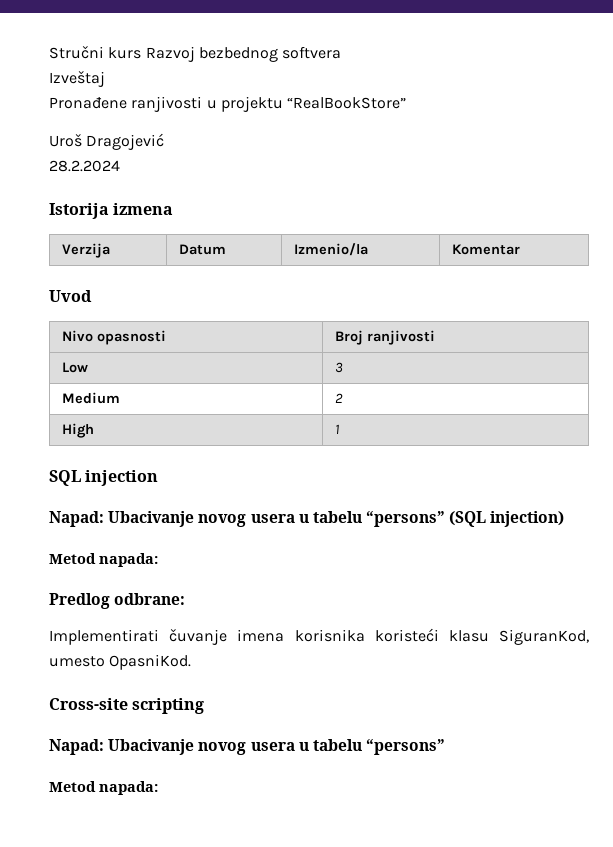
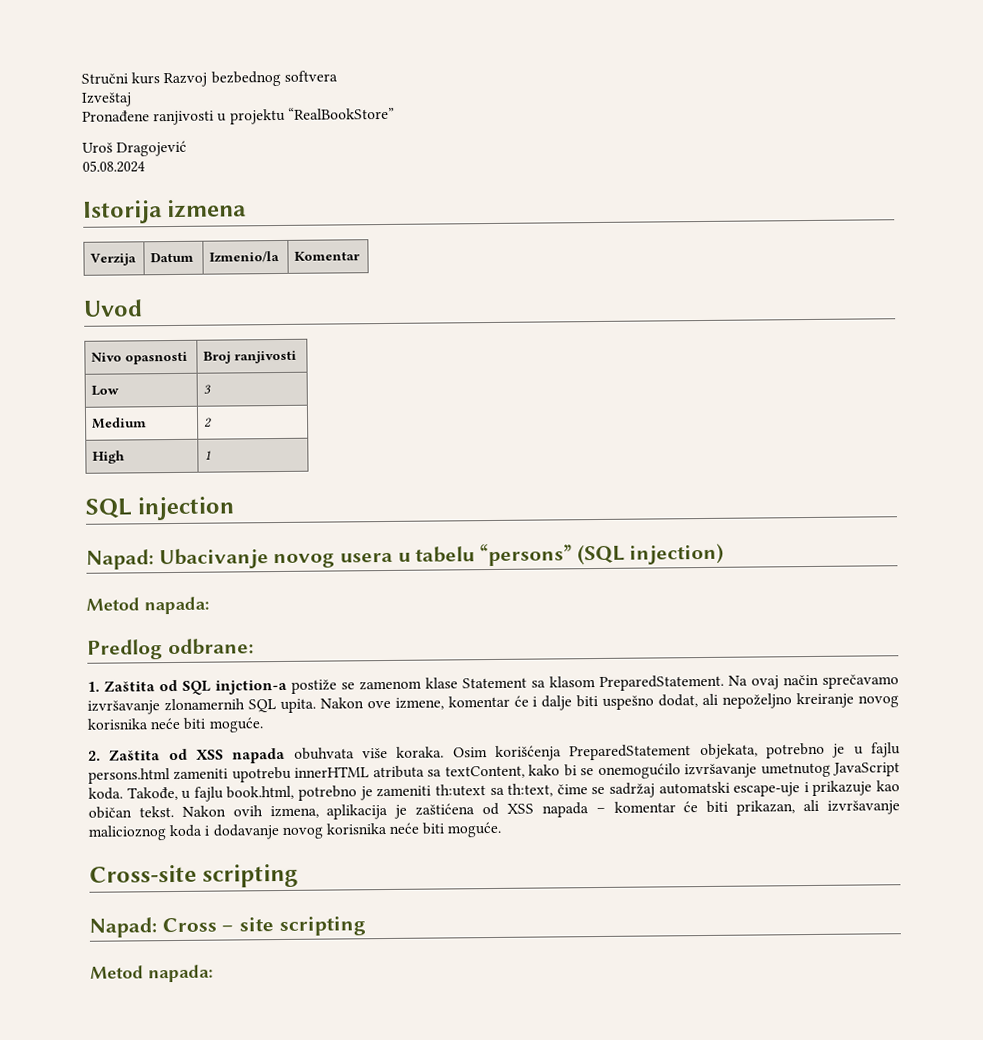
[49,160,120,172] 28.2.2024 -> [82,160,145,173] 05.08.2024
[49,628,590,645] [49,654,192,670] [49,698,205,714] [49,739,446,755] Implementirati čuvanje imena korisnika koristeći klasu SiguranKod, umesto OpasniKod. // Cross-site scripting // Napad: Ubacivanje novog usera u tabelu “persons” -> [87,674,899,695] [87,692,900,715] [87,717,263,733] [88,742,902,764] [88,762,900,784] [88,780,900,802] [88,799,900,820] [88,821,502,841] [89,863,299,888] [89,916,366,938] 1. Zaštita od SQL injction-a postiže se zamenom klase Statement sa klasom PreparedStatement. Na ovaj način sprečavamo izvršavanje zlonamernih SQL upita. Nakon ove izmene, komentar će i dalje biti uspešno dodat, ali nepoželjno kreiranje novog korisnika neće biti moguće. // 2. Zaštita od XSS napada obuhvata više koraka. Osim korišćenja PreparedStatement objekata, potrebno je u fajlu persons.html zameniti upotrebu innerHTML atributa sa textContent, kako bi se onemogućilo izvršavanje umetnutog JavaScript koda. Takođe, u fajlu book.html, potrebno je zameniti th:utext sa th:text, čime se sadržaj automatski escape-uje i prikazuje kao običan tekst. Nakon ovih izmena, aplikacija je zaštićena od XSS napada – komentar će biti prikazan, ali izvršavanje malicioznog koda i dodavanje novog korisnika neće biti moguće. // Cross-site scripting // Napad: Cross – site scripting

